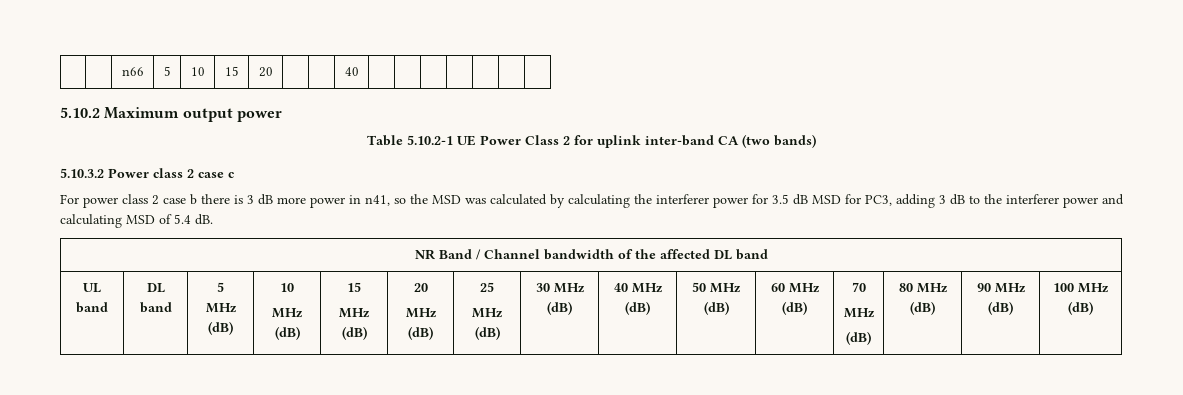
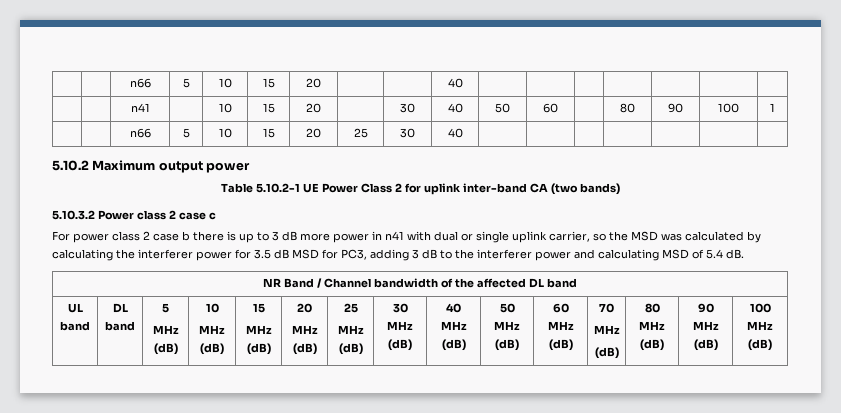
(359, 71) none -> [130,103,150,112] [218,103,232,113] [262,103,275,113] [306,103,321,113] [400,103,415,113] [447,103,463,113] [495,103,510,113] [543,103,558,113] [620,103,635,113] [668,103,683,113] [718,103,739,113] [770,103,775,112] [129,128,151,138] [182,128,190,138] [218,128,232,138] [262,128,275,138] [306,128,321,138] [353,128,368,138] [400,128,415,138] [447,128,463,138] // | | n41 | | 10 | 15 | 20 | | 30 | 40 | 50 | 60 | | 80 | 90 | 100 | 1 // | | n66 | 5 | 10 | 15 | 20 | 25 | 30 | 40 | | | | | | |
(243, 199) none -> [239,232,269,243] up to
[365,195,390,206] n41, -> [385,231,590,243] n41 with dual or single uplink carrier,

